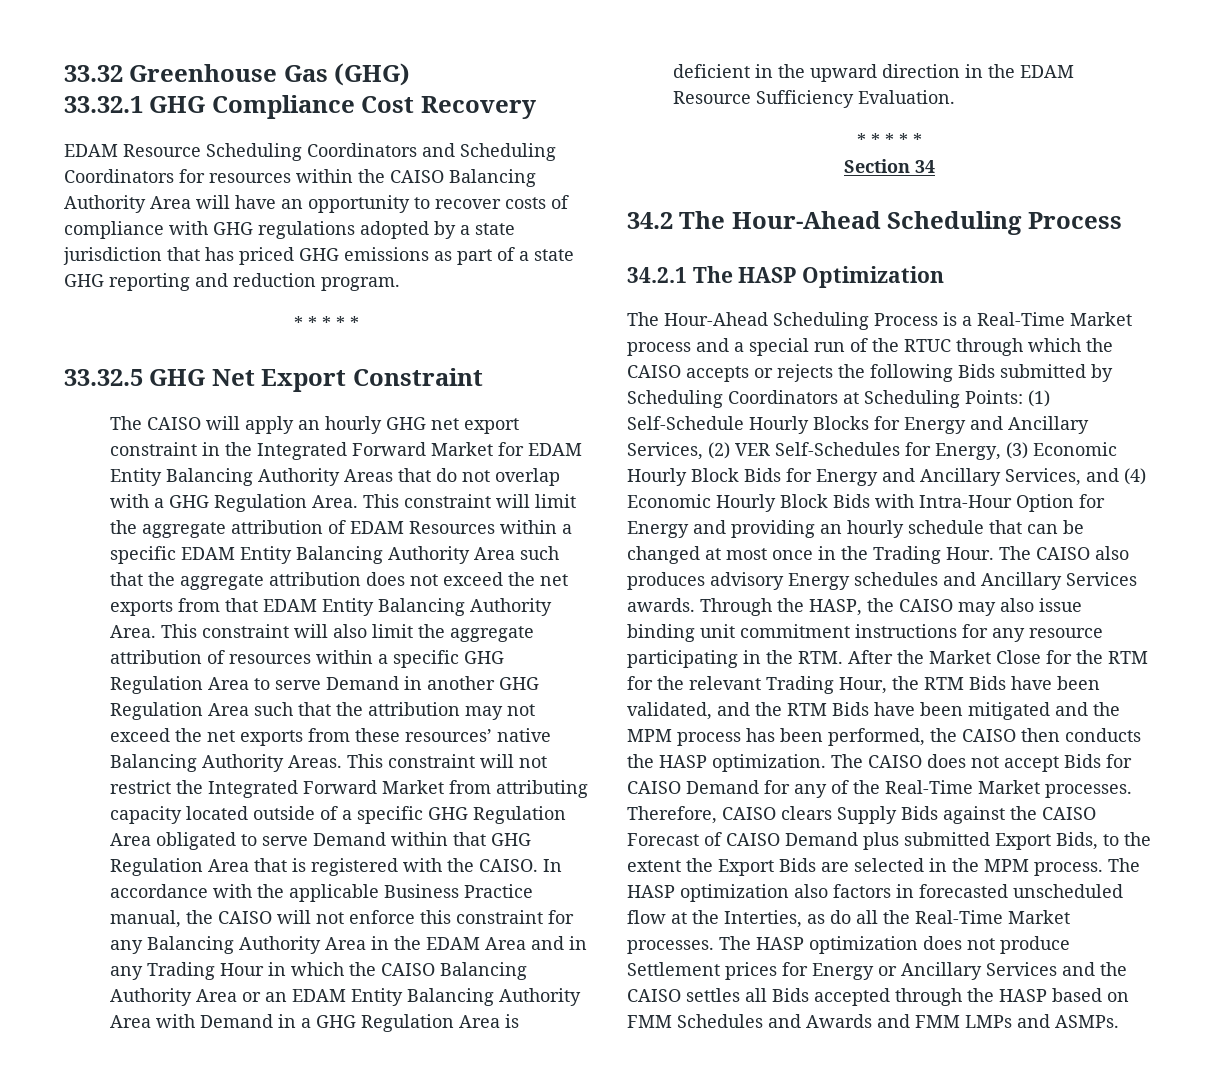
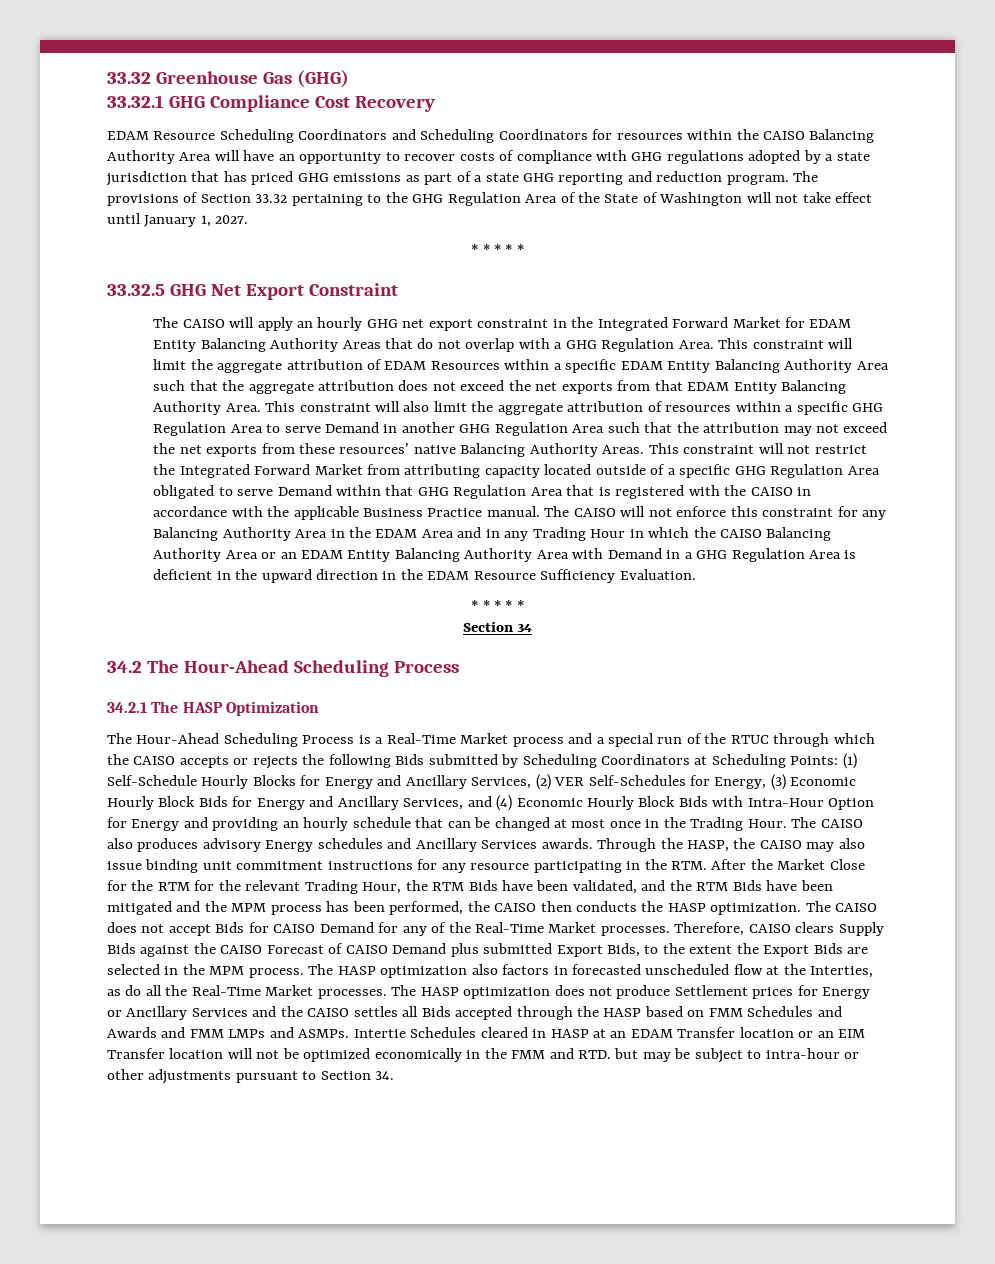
(400, 284) none -> [793,171,819,182] [107,192,873,206] [107,213,249,227] The provisions of Section 33.32 pertaining to the GHG Regulation Area of the State of Washington will not take effect until January 1, 2027.
[478,859,562,872] CAISO. In -> [750,487,811,496] CAISO in
[109,910,213,928] manual, the -> [486,506,570,517] manual. The
(1119, 1021) none -> [353,1027,866,1038] [107,1048,860,1063] [107,1069,395,1084] Intertie Schedules cleared in HASP at an EDAM Transfer location or an EIM Transfer location will not be optimized economically in the FMM and RTD. but may be subject to intra-hour or other adjustments pursuant to Section 34.

